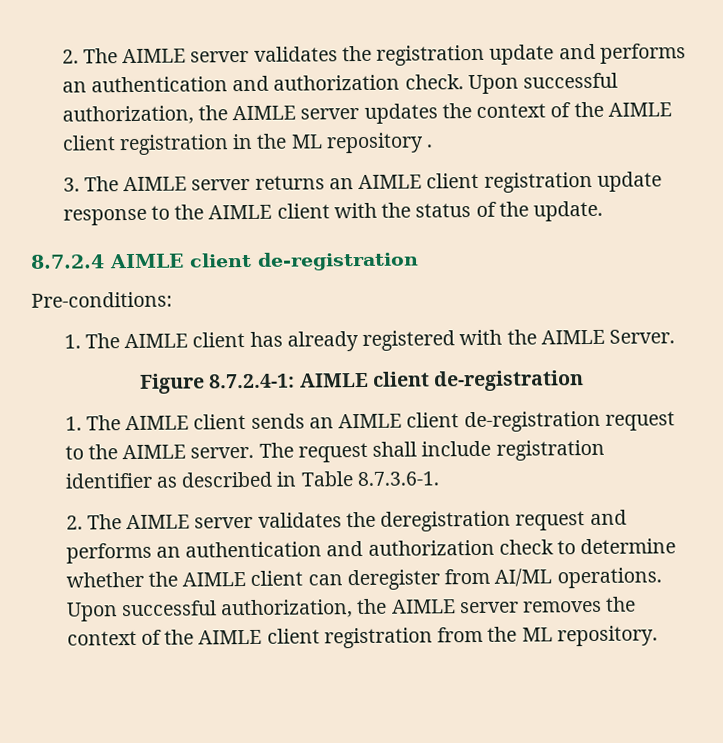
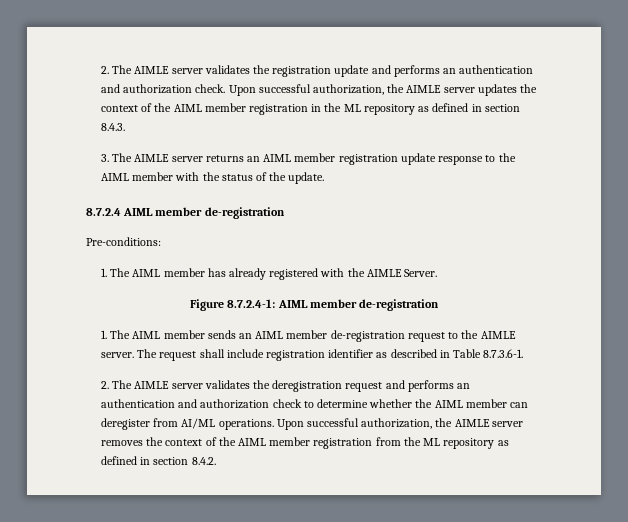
[607,102,672,117] [61,135,116,151] AIMLE client -> [173,103,246,112] AIML member
[427,144,434,148] . -> [418,103,520,112] [100,123,125,131] as defined in section 8.4.3.
[358,172,480,190] AIMLE client -> [263,153,336,162] AIML member
[208,203,330,220] AIMLE client -> [100,172,174,181] AIML member
[109,252,252,269] AIMLE client -> [123,207,203,216] AIML member
[124,332,246,349] AIMLE client -> [132,268,205,277] AIML member
[299,371,430,388] AIMLE client -> [277,299,357,308] AIML member
[125,412,460,431] AIMLE client sends an AIMLE client -> [132,330,328,339] AIML member sends an AIML member
[182,570,304,587] AIMLE client -> [434,399,507,408] AIML member
[198,628,320,645] AIMLE client -> [238,437,311,446] AIML member
[556,625,658,647] repository. -> [443,438,509,449] [100,456,216,465] repository as defined in section 8.4.2.

